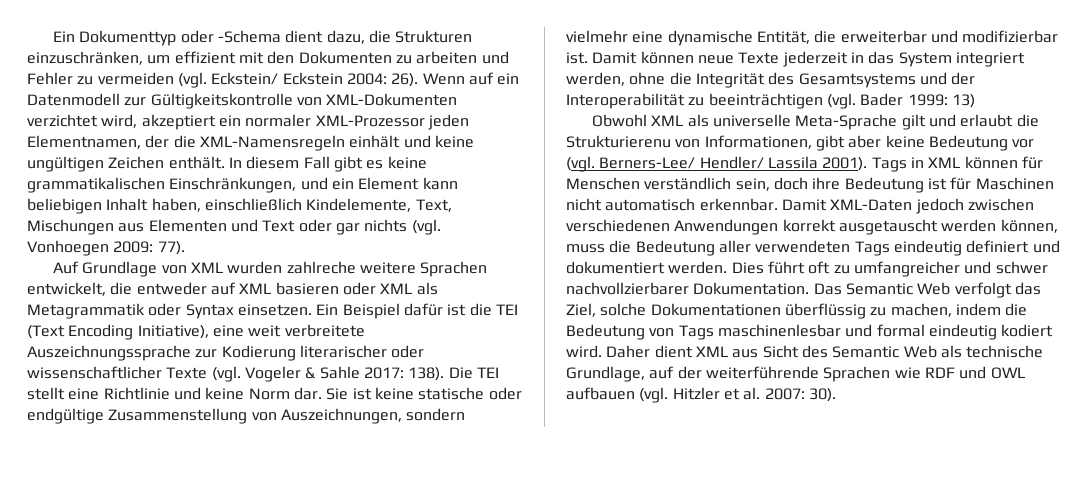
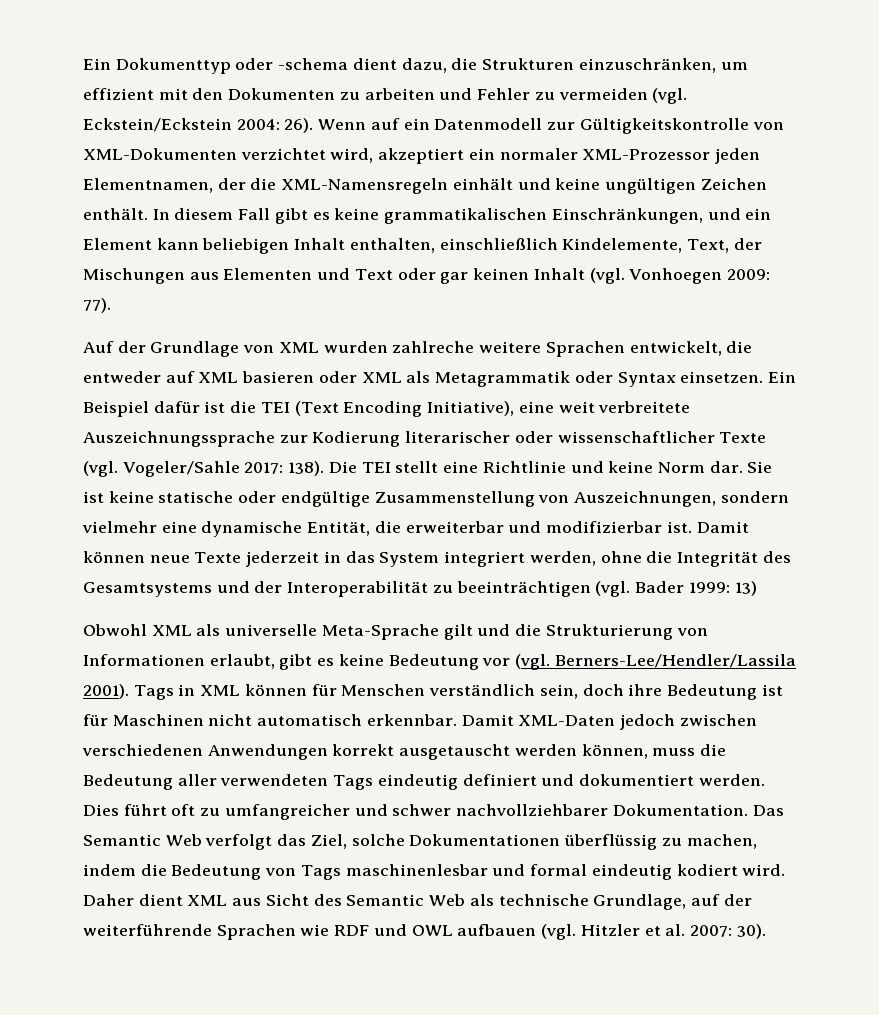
[218,30,282,43] -Schema -> [278,58,349,70] -schema
[211,72,343,85] Eckstein/ Eckstein -> [83,118,232,132] Eckstein/Eckstein
[151,198,201,212] haben, -> [349,238,435,253] enthalten,
(452, 205) none -> [733,238,762,250] der
[364,219,408,232] nichts -> [473,268,585,280] keinen Inhalt
(80, 267) none -> [117,341,146,353] der
[244,366,360,382] Vogeler & Sahle -> [122,461,240,477] Vogeler/Sahle
[960,114,1039,127] [566,135,882,151] erlaubt die Strukturierenu von Informationen, gibt aber -> [515,624,708,640] [83,654,335,670] die Strukturierung von Informationen erlaubt, gibt es
[599,156,818,169] Berners-Lee/ Hendler/ Lassila -> [554,654,796,668] Berners-Lee/Hendler/Lassila
[566,282,689,295] nachvollzierbarer -> [456,804,609,816] nachvollziehbarer

